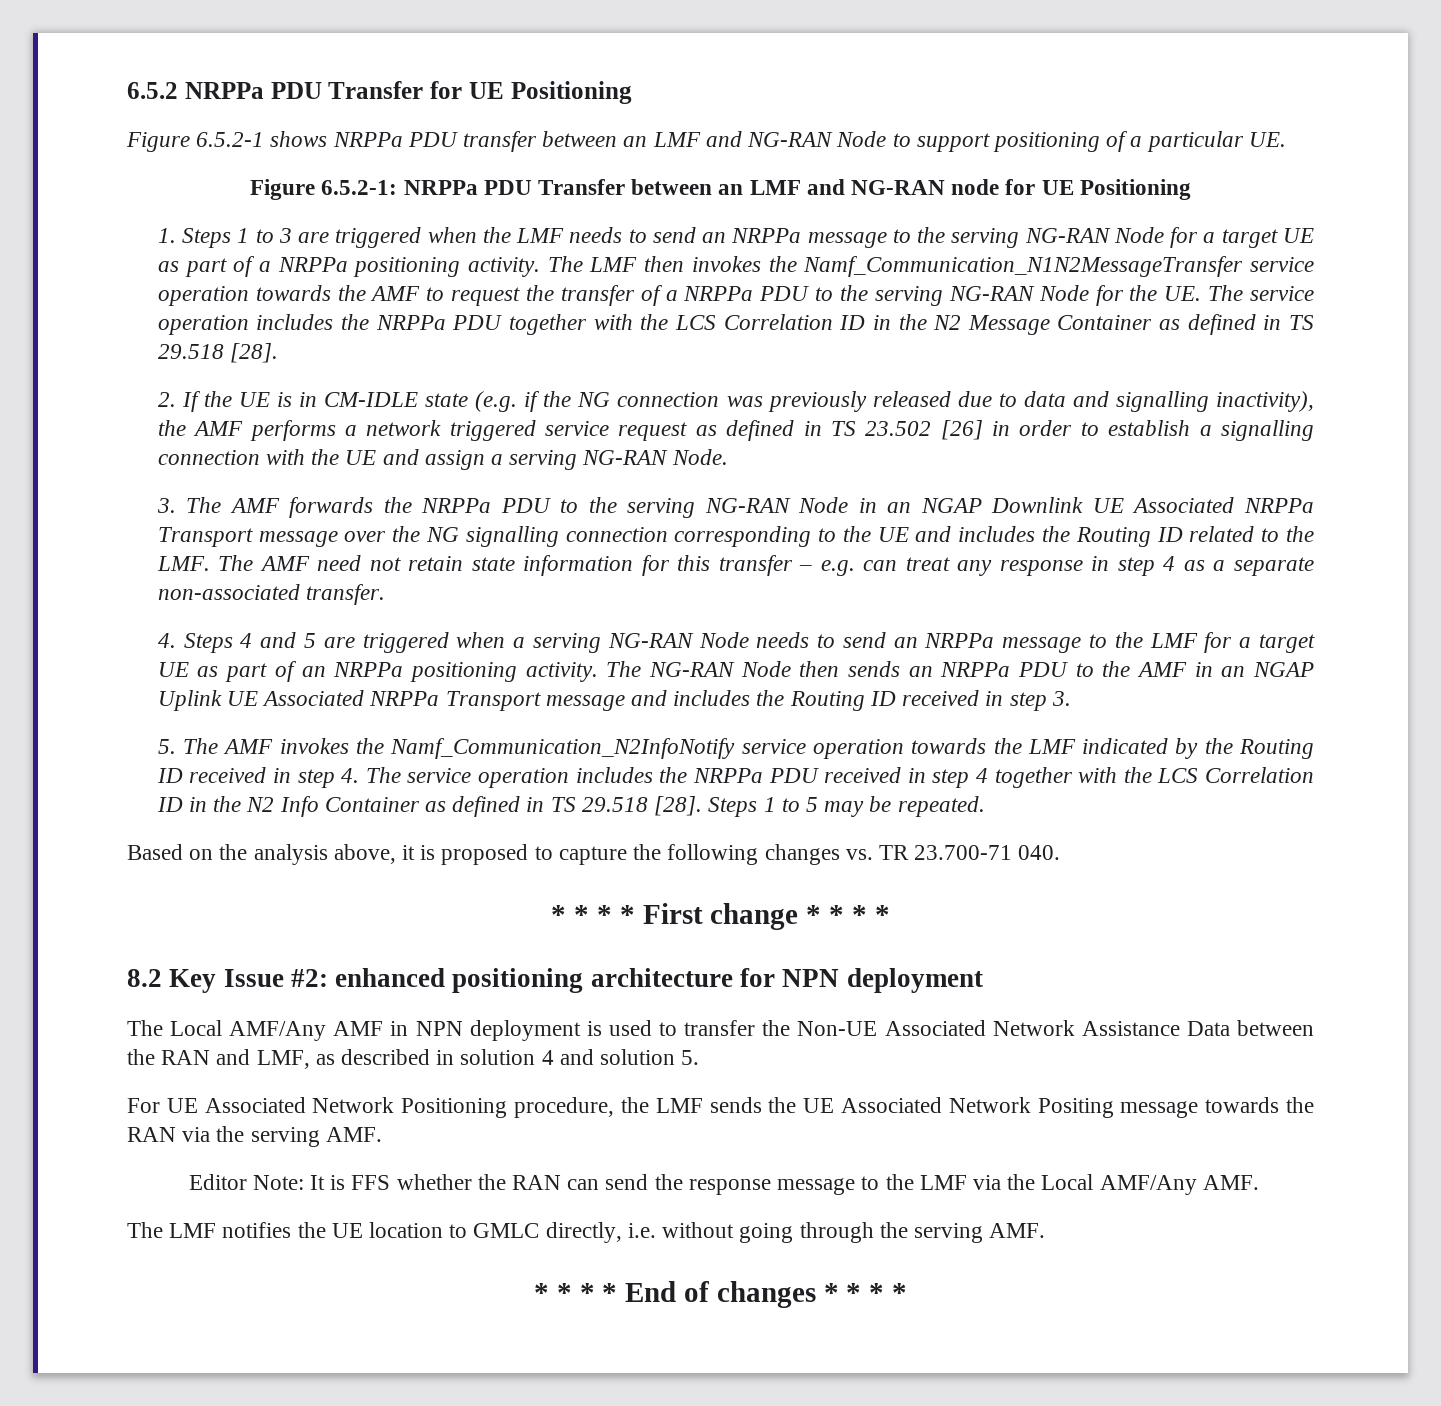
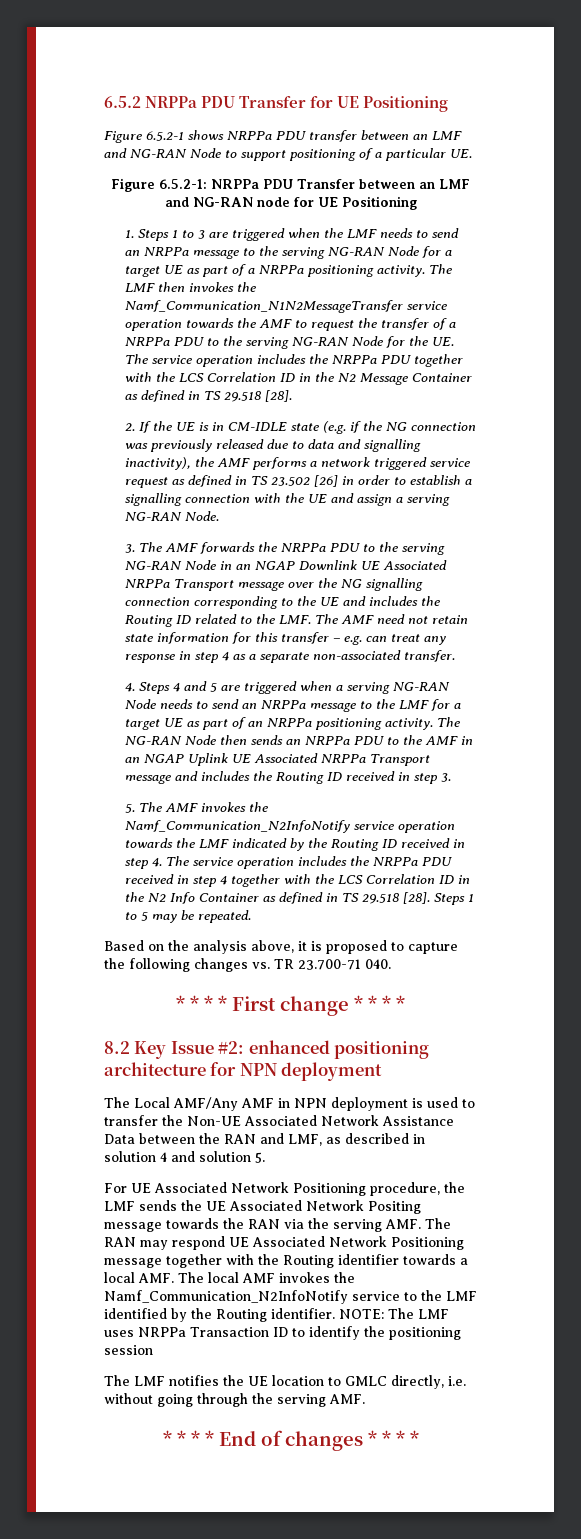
[188,1174,1259,1195] // Editor Note: It is FFS whether the RAN can send the response message to the LMF via the Local AMF/Any AMF. -> [425,1218,451,1229] [104,1236,464,1250] [104,1254,468,1268] [104,1272,355,1283] [104,1290,477,1304] [104,1308,449,1322] [104,1326,461,1340] [104,1345,153,1355] The RAN may respond UE Associated Network Positioning message together with the Routing identifier towards a local AMF. The local AMF invokes the Namf_Communication_N2InfoNotify service to the LMF identified by the Routing identifier. NOTE: The LMF uses NRPPa Transaction ID to identify the positioning session

